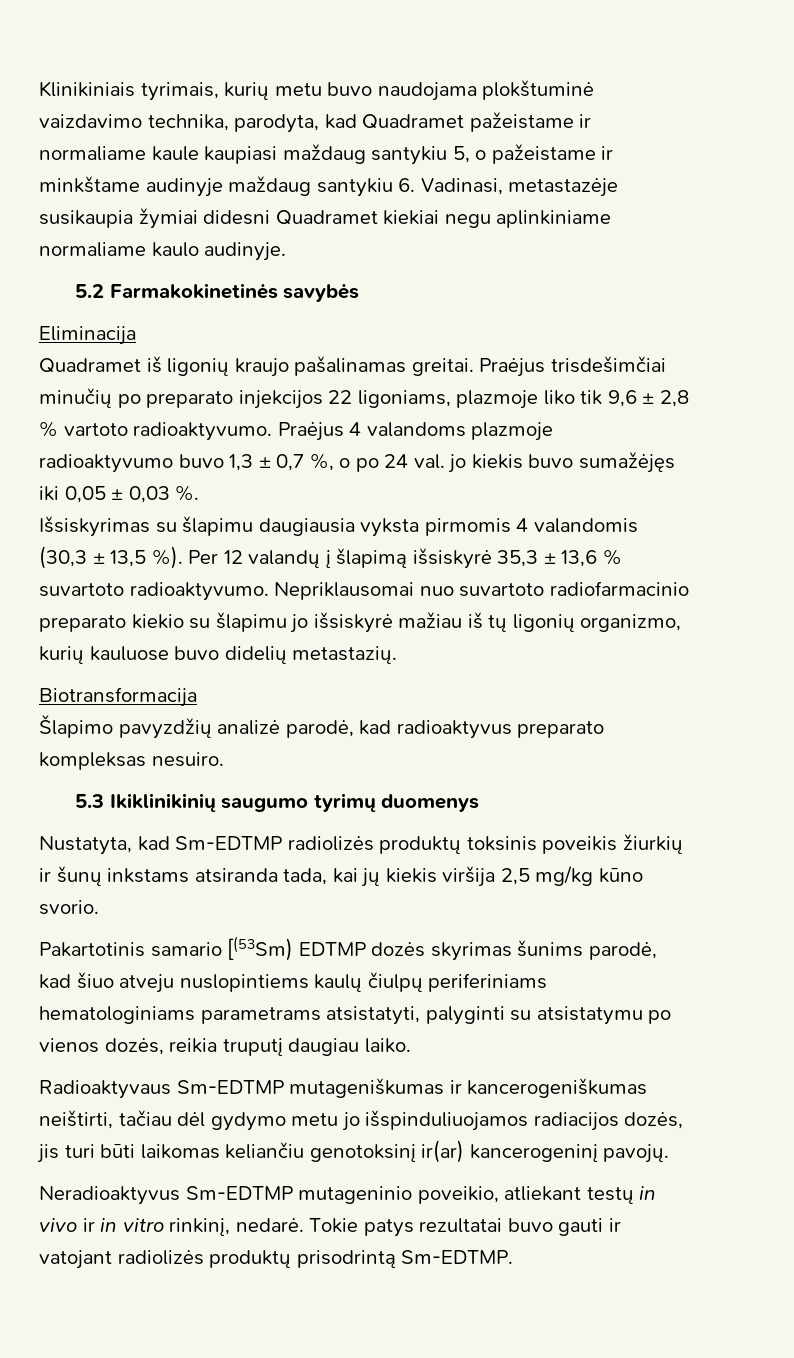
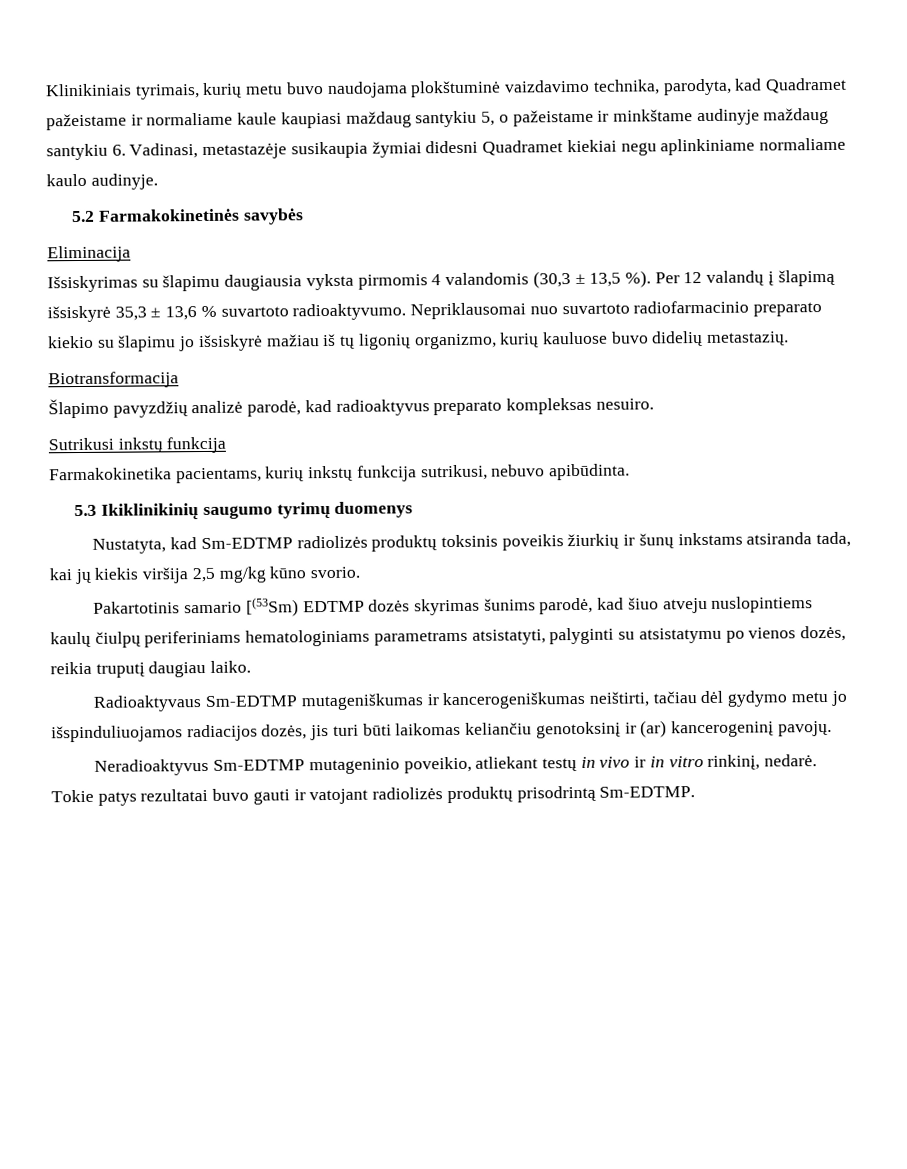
[39,356,666,377] [39,388,689,409] [39,421,554,441] [39,452,675,473] [39,485,200,503] // Quadramet iš ligonių kraujo pašalinamas greitai. Praėjus trisdešimčiai minučių po preparato injekcijos 22 ligoniams, plazmoje liko tik 9,6 ± 2,8 % vartoto radioaktyvumo. Praėjus 4 valandoms plazmoje radioaktyvumo buvo 1,3 ± 0,7 %, o po 24 val. jo kiekis buvo sumažėjęs iki 0,05 ± 0,03 %. -> (131, 254) none
(224, 759) none -> [48,436,227,454] [49,463,631,484] // Sutrikusi inkstų funkcija // Farmakokinetika pacientams, kurių inkstų funkcija sutrikusi, nebuvo apibūdinta.
[421,1140,465,1163] ir(ar) -> [624,720,668,738] ir (ar)

